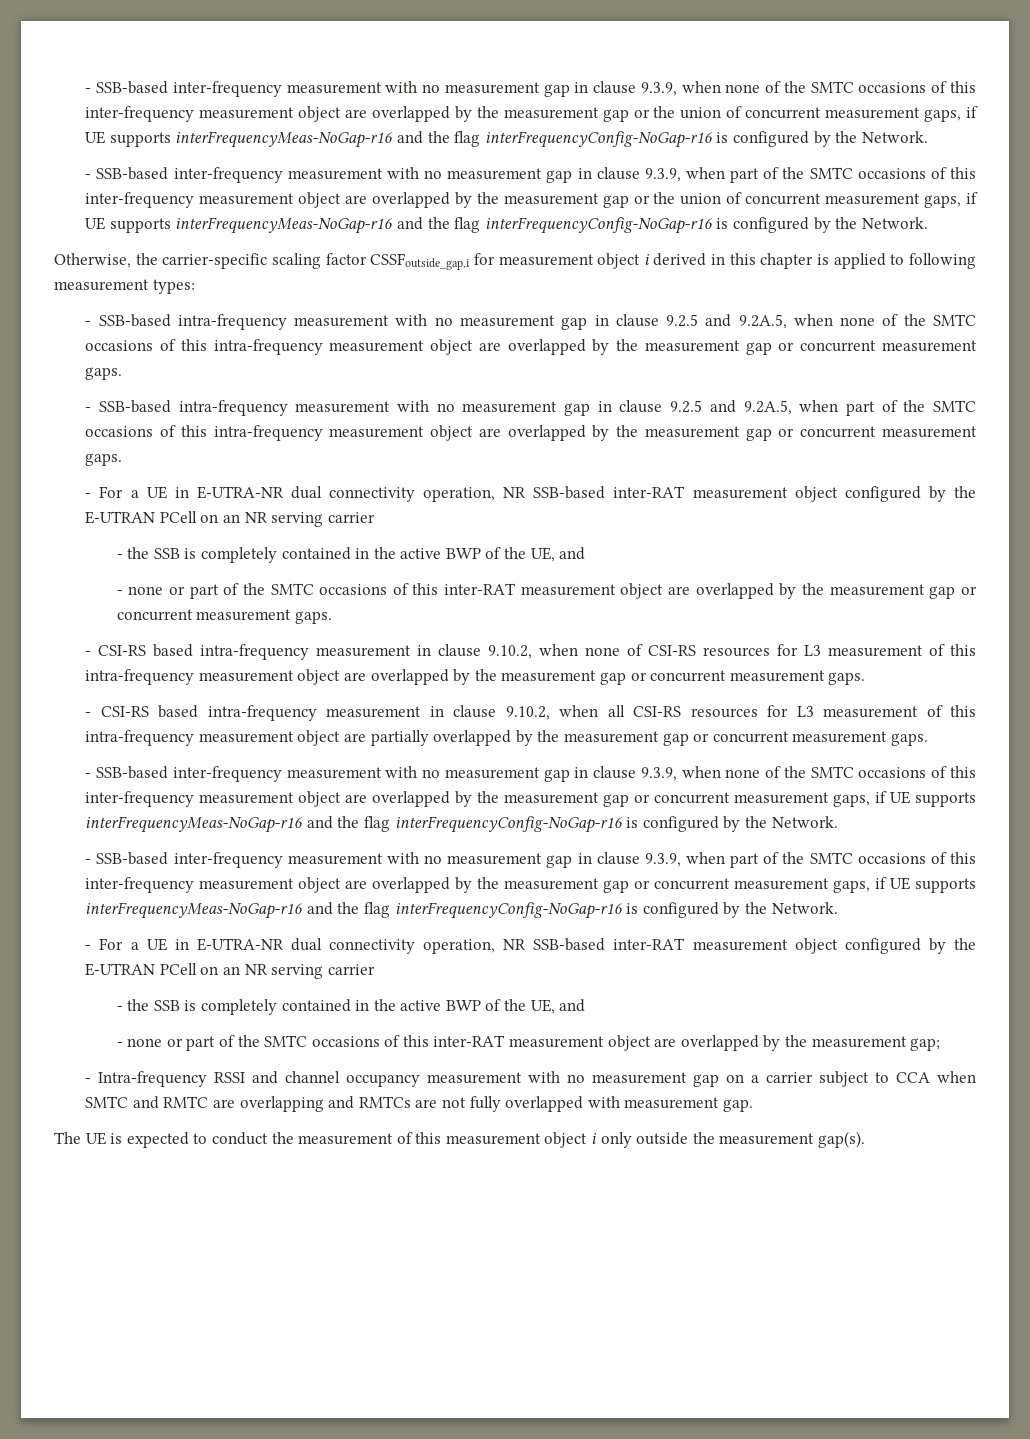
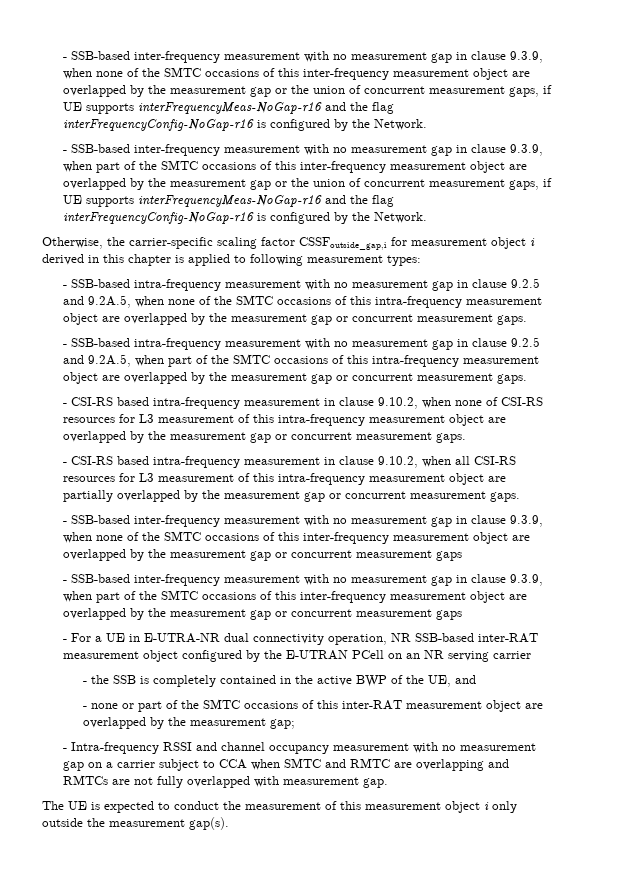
[85,486,976,502] [85,511,375,527] [116,547,586,563] [116,583,977,599] [116,609,332,624] // - For a UE in E-UTRA-NR dual connectivity operation, NR SSB-based inter-RAT measurement object configured by the E-UTRAN PCell on an NR serving carrier // - the SSB is completely contained in the active BWP of the UE, and // - none or part of the SMTC occasions of this inter-RAT measurement object are overlapped by the measurement gap or concurrent measurement gaps. -> (527, 379) none
[833,791,977,807] [85,816,838,833] gaps, if UE supports interFrequencyMeas-NoGap-r16 and the flag interFrequencyConfig-NoGap-r16 is configured by the Network. -> [435,551,462,561] gaps
[833,877,977,893] [85,902,838,919] gaps, if UE supports interFrequencyMeas-NoGap-r16 and the flag interFrequencyConfig-NoGap-r16 is configured by the Network. -> [435,610,462,620] gaps

